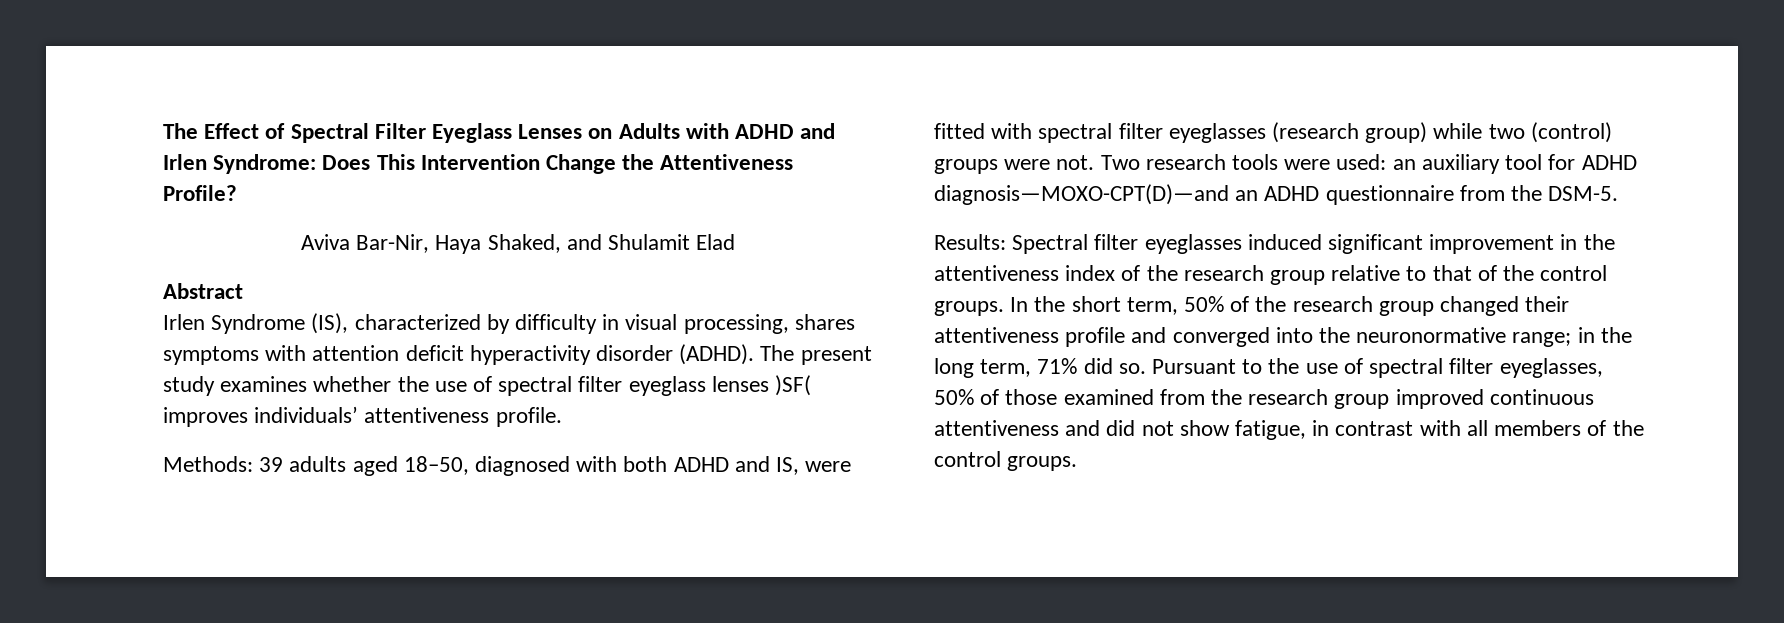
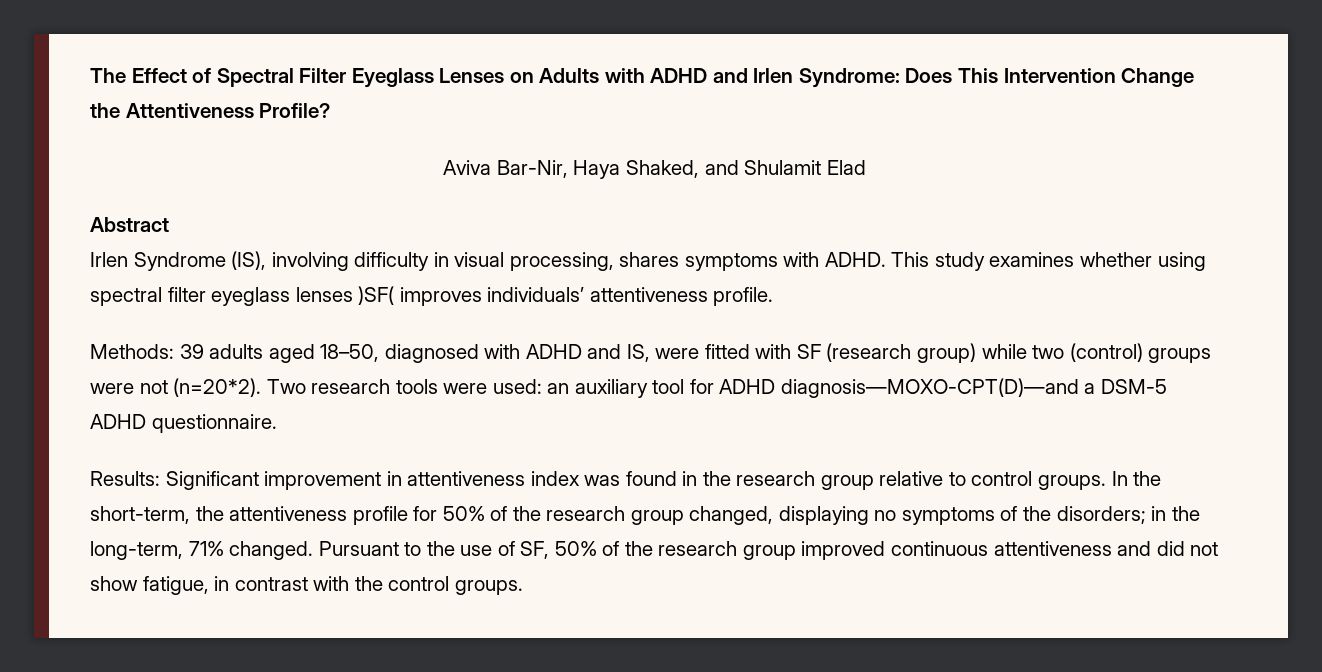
[354,314,510,334] characterized by -> [271,252,349,271] involving
[312,344,872,365] [163,376,493,396] attention deficit hyperactivity disorder (ADHD). The present study examines whether the use of -> [824,252,1206,271] ADHD. This study examines whether using
[623,456,668,472] both -> (521, 351) none
[1038,123,1266,143] spectral filter eyeglasses -> [796,344,821,359] SF
[1056,155,1095,170] not. -> [139,378,262,397] not (n=20*2).
[1235,185,1619,205] [934,234,1424,254] an ADHD questionnaire from the DSM-5. // Results: Spectral filter eyeglasses induced significant -> [1084,379,1168,394] [90,414,277,433] [90,471,259,490] a DSM-5 ADHD questionnaire. // Results: Significant
[1583,234,1615,250] the -> (402, 478) none
[1121,265,1141,281] of -> [584,471,698,486] was found in
[1432,265,1535,281] that of the -> (966, 479) none
[1071,296,1570,316] [934,327,1632,347] [934,358,1146,378] short term, 50% of the research group changed their attentiveness profile and converged into the neuronormative range; in the long term, 71% did so. -> [90,506,1200,525] [90,541,314,560] short-term, the attentiveness profile for 50% of the research group changed, displaying no symptoms of the disorders; in the long-term, 71% changed.
[1369,358,1603,378] [934,389,1205,405] spectral filter eyeglasses, 50% of those examined from -> [520,541,620,559] SF, 50% of
[1466,420,1607,436] all members of -> (350, 583) none

